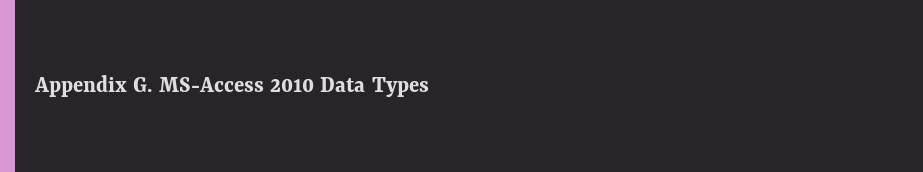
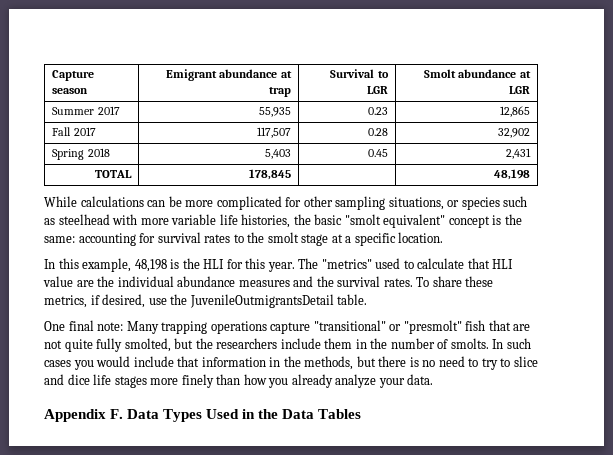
[34,75,429,97] Appendix G. MS-Access 2010 Data Types -> [52,70,95,81] [52,88,89,94] [166,69,292,81] [268,87,291,97] [330,69,389,78] [366,86,388,94] [424,69,531,78] [508,86,530,94] [52,106,120,115] [258,107,291,117] [367,107,388,115] [499,106,530,117] [52,127,96,136] [256,127,291,138] [367,128,388,136] [497,128,530,138] [52,148,110,160] [264,149,291,159] [367,149,388,157] [505,148,531,159] [94,170,132,178] [248,169,291,180] [493,169,530,180] [44,196,528,210] [44,214,522,228] [44,232,444,246] [44,258,514,272] [43,276,494,287] [44,294,368,308] [44,320,531,334] [44,338,531,352] [44,356,538,370] [44,374,434,388] [44,409,362,422] Capture season | Emigrant abundance at trap | Survival to LGR | Smolt abundance at LGR // Summer 2017 | 55,935 | 0.23 | 12,865 // Fall 2017 | 117,507 | 0.28 | 32,902 // Spring 2018 | 5,403 | 0.45 | 2,431 // TOTAL | 178,845 | | 48,198 // While calculations can be more complicated for other sampling situations, or species such as steelhead with more variable life histories, the basic "smolt equivalent" concept is the same: accounting for survival rates to the smolt stage at a specific location. // In this example, 48,198 is the HLI for this year. The "metrics" used to calculate that HLI value are the individual abundance measures and the survival rates. To share these metrics, if desired, use the JuvenileOutmigrantsDetail table. // One final note: Many trapping operations capture "transitional" or "presmolt" fish that are not quite fully smolted, but the researchers include them in the number of smolts. In such cases you would include that information in the methods, but there is no need to try to slice and dice life stages more finely than how you already analyze your data. // Appendix F. Data Types Used in the Data Tables

